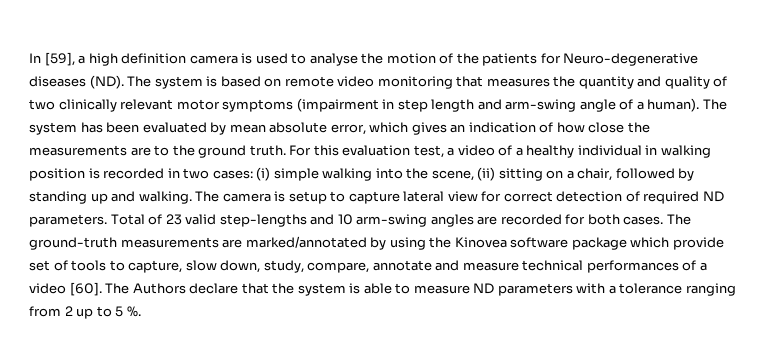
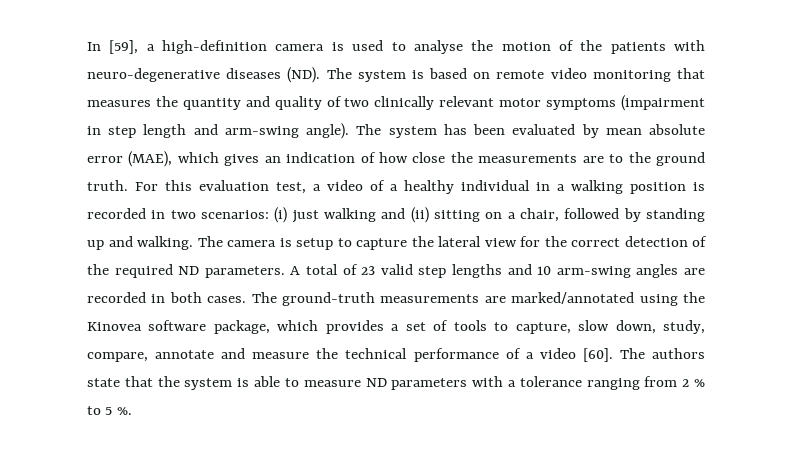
[88,53,187,66] high definition -> [162,40,268,54] high-definition
[540,53,699,66] for Neuro-degenerative -> [674,40,705,51] [87,68,220,82] with neuro-degenerative
[579,98,700,112] angle of a human). -> [306,123,350,139] angle).
[330,124,366,135] error, -> [87,151,173,167] error (MAE),
(658, 150) none -> [557,184,565,191] a
[212,167,474,181] cases: (i) simple walking into the scene, -> [201,207,406,223] scenarios: (i) just walking and
(400, 197) none -> [411,236,434,247] the
(502, 196) none -> [544,236,567,247] the
(640, 196) none -> [87,264,109,275] the
[110,214,145,225] Total -> [290,264,338,275] A total
[219,214,307,227] step-lengths -> [418,264,503,278] step lengths
[565,214,586,225] for -> [151,294,166,303] in
[370,237,387,250] by -> (635, 298) none
[571,237,724,250] package which provide -> [213,320,400,334] package, which provides a
[522,260,679,273] technical performances -> [316,348,499,362] the technical performance
[132,283,239,294] Authors declare -> [652,348,705,359] [87,378,120,387] authors state
[76,308,94,319] up -> [694,379,705,387] %

